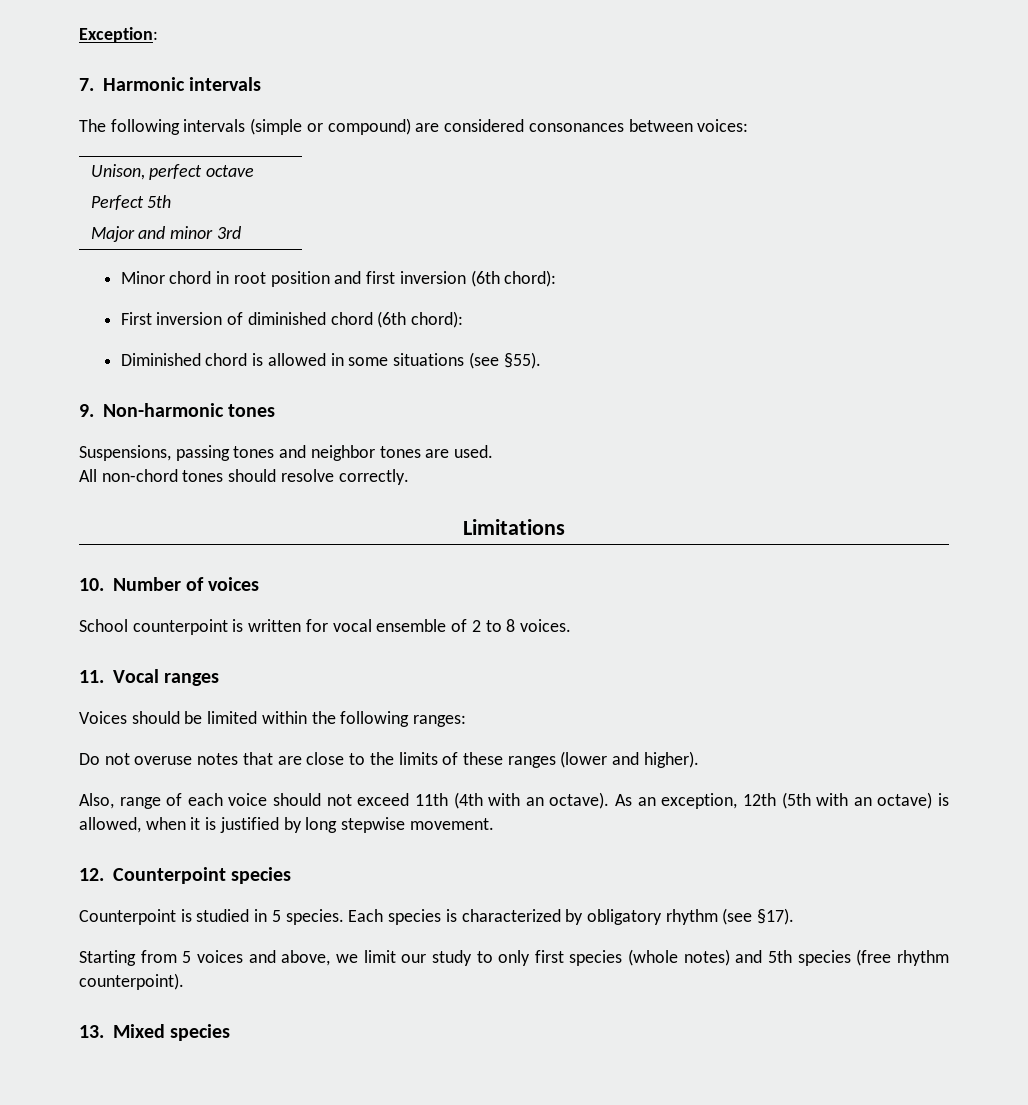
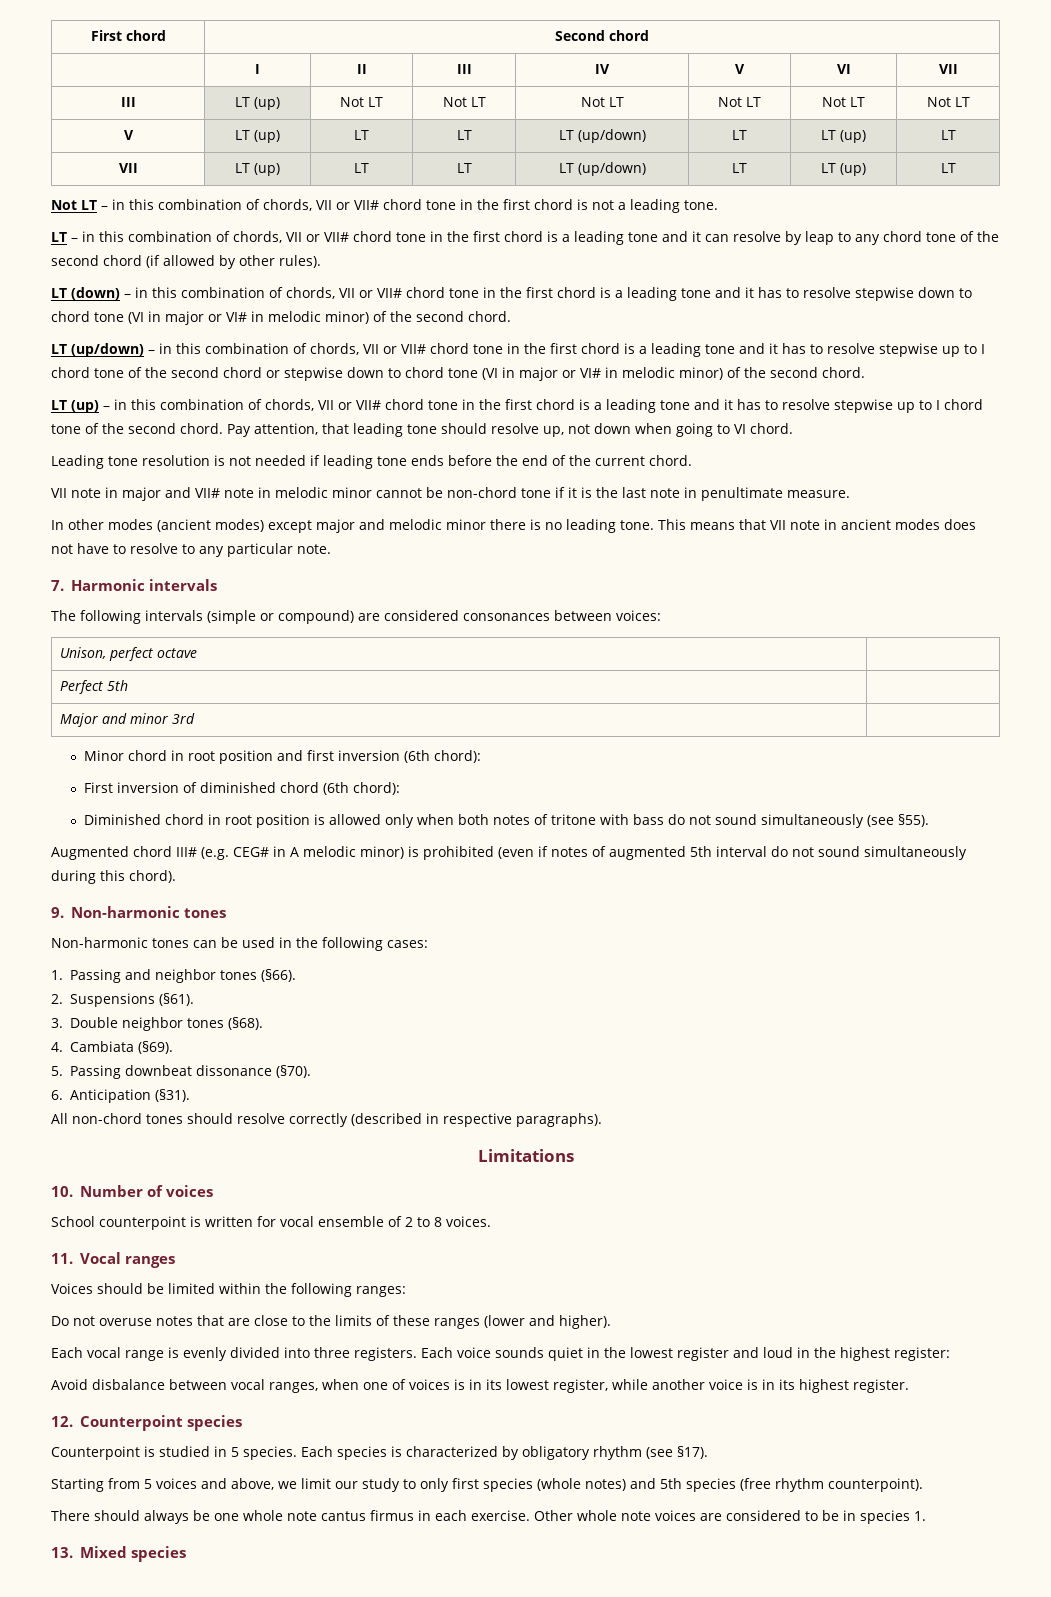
[79,27,158,43] Exception: -> [90,30,166,41] [555,30,649,41] [255,64,260,74] [356,64,367,74] [456,64,472,74] [595,64,610,74] [735,64,745,74] [836,64,851,74] [938,64,958,74] [120,97,136,107] [235,97,280,110] [340,97,383,107] [442,97,486,107] [580,97,624,107] [718,97,761,107] [822,97,865,107] [926,97,970,107] [123,130,134,140] [235,130,280,143] [354,130,369,140] [456,130,472,140] [558,129,646,143] [732,130,747,140] [821,130,866,143] [940,130,956,140] [118,163,138,173] [235,163,280,176] [354,163,369,173] [456,163,472,173] [558,162,646,176] [732,163,747,173] [821,163,866,176] [940,163,956,173] [51,199,718,213] [51,231,999,245] [51,255,321,269] [51,287,972,301] [51,311,511,325] [51,343,985,357] [51,367,865,381] [51,399,983,413] [51,423,793,437] [51,455,692,469] [51,487,850,501] [51,519,976,533] [51,543,331,557] First chord | Second chord // | I | II | III | IV | V | VI | VII // III | LT (up) | Not LT | Not LT | Not LT | Not LT | Not LT | Not LT // V | LT (up) | LT | LT | LT (up/down) | LT | LT (up) | LT // VII | LT (up) | LT | LT | LT (up/down) | LT | LT (up) | LT // Not LT – in this combination of chords, VII or VII# chord tone in the first chord is not a leading tone. // LT – in this combination of chords, VII or VII# chord tone in the first chord is a leading tone and it can resolve by leap to any chord tone of the second chord (if allowed by other rules). // LT (down) – in this combination of chords, VII or VII# chord tone in the first chord is a leading tone and it has to resolve stepwise down to chord tone (VI in major or VI# in melodic minor) of the second chord. // LT (up/down) – in this combination of chords, VII or VII# chord tone in the first chord is a leading tone and it has to resolve stepwise up to I chord tone of the second chord or stepwise down to chord tone (VI in major or VI# in melodic minor) of the second chord. // LT (up) – in this combination of chords, VII or VII# chord tone in the first chord is a leading tone and it has to resolve stepwise up to I chord tone of the second chord. Pay attention, that leading tone should resolve up, not down when going to VI chord. // Leading tone resolution is not needed if leading tone ends before the end of the current chord. // VII note in major and VII# note in melodic minor cannot be non-chord tone if it is the last note in penultimate measure. // In other modes (ancient modes) except major and melodic minor there is no leading tone. This means that VII note in ancient modes does not have to resolve to any particular note.
[252,352,541,369] [79,403,276,417] [79,445,494,461] is allowed in some situations (see §55). // 9. Non-harmonic tones // Suspensions, passing tones and neighbor tones are used. -> [207,814,929,828] [51,846,967,860] [51,870,176,884] [51,906,227,918] [51,937,428,951] [51,969,296,983] [51,993,194,1007] [51,1017,263,1031] [51,1041,173,1054] [51,1065,311,1079] [51,1089,190,1103] in root position is allowed only when both notes of tritone with bass do not sound simultaneously (see §55). // Augmented chord III# (e.g. CEG# in A melodic minor) is prohibited (even if notes of augmented 5th interval do not sound simultaneously during this chord). // 9. Non-harmonic tones // Non-harmonic tones can be used in the following cases: // 1. Passing and neighbor tones (§66). // 2. Suspensions (§61). // 3. Double neighbor tones (§68). // 4. Cambiata (§69). // 5. Passing downbeat dissonance (§70). // 6. Anticipation (§31).
[338,469,409,485] correctly. -> [289,1113,602,1127] correctly (described in respective paragraphs).
[79,792,949,809] [79,817,494,833] Also, range of each voice should not exceed 11th (4th with an octave). As an exception, 12th (5th with an octave) is allowed, when it is justified by long stepwise movement. -> [51,1347,950,1361] [51,1379,909,1393] Each vocal range is evenly divided into three registers. Each voice sounds quiet in the lowest register and loud in the highest register: // Avoid disbalance between vocal ranges, when one of voices is in its lowest register, while another voice is in its highest register.
(184, 981) none -> [51,1510,926,1524] // There should always be one whole note cantus firmus in each exercise. Other whole note voices are considered to be in species 1.

